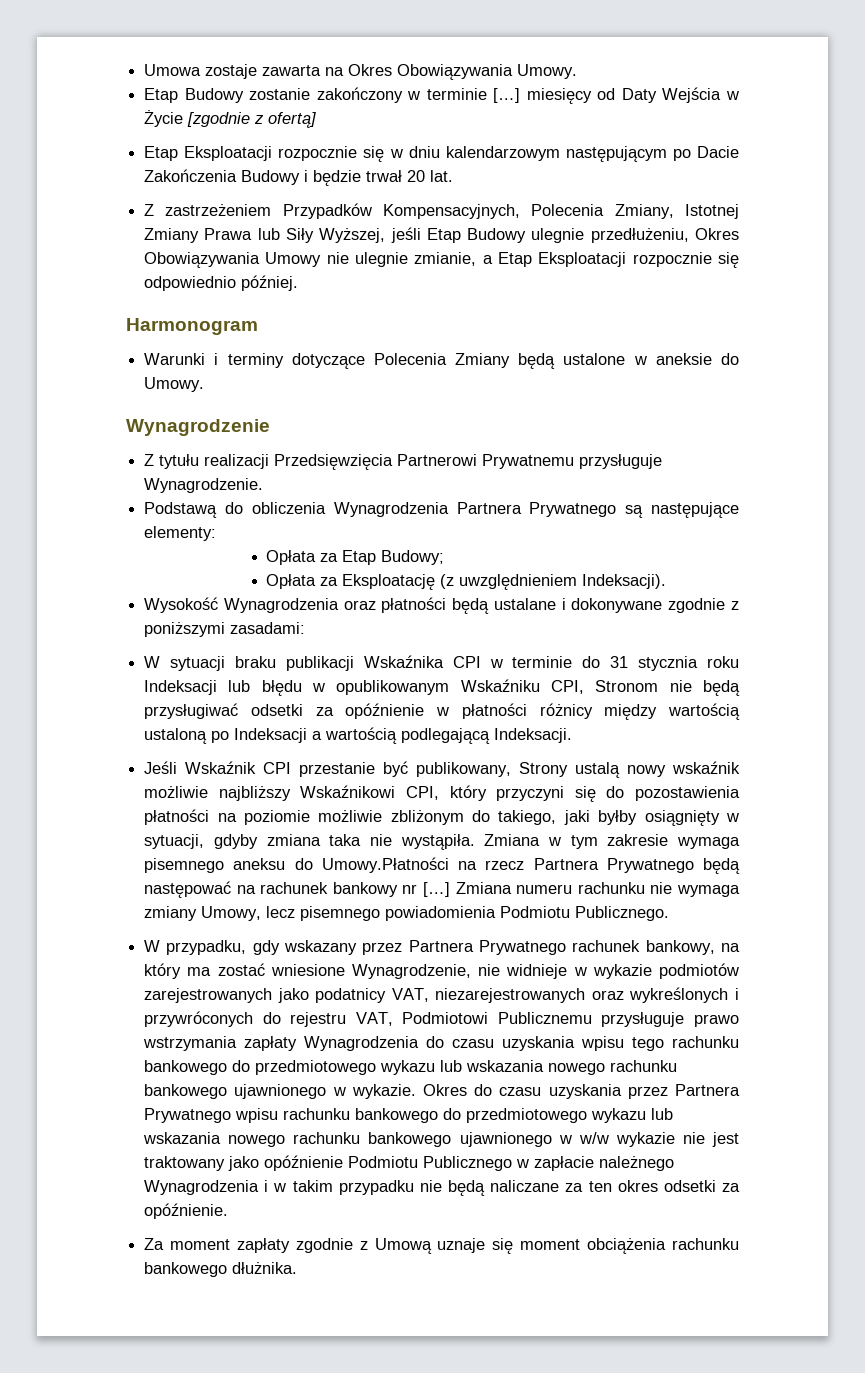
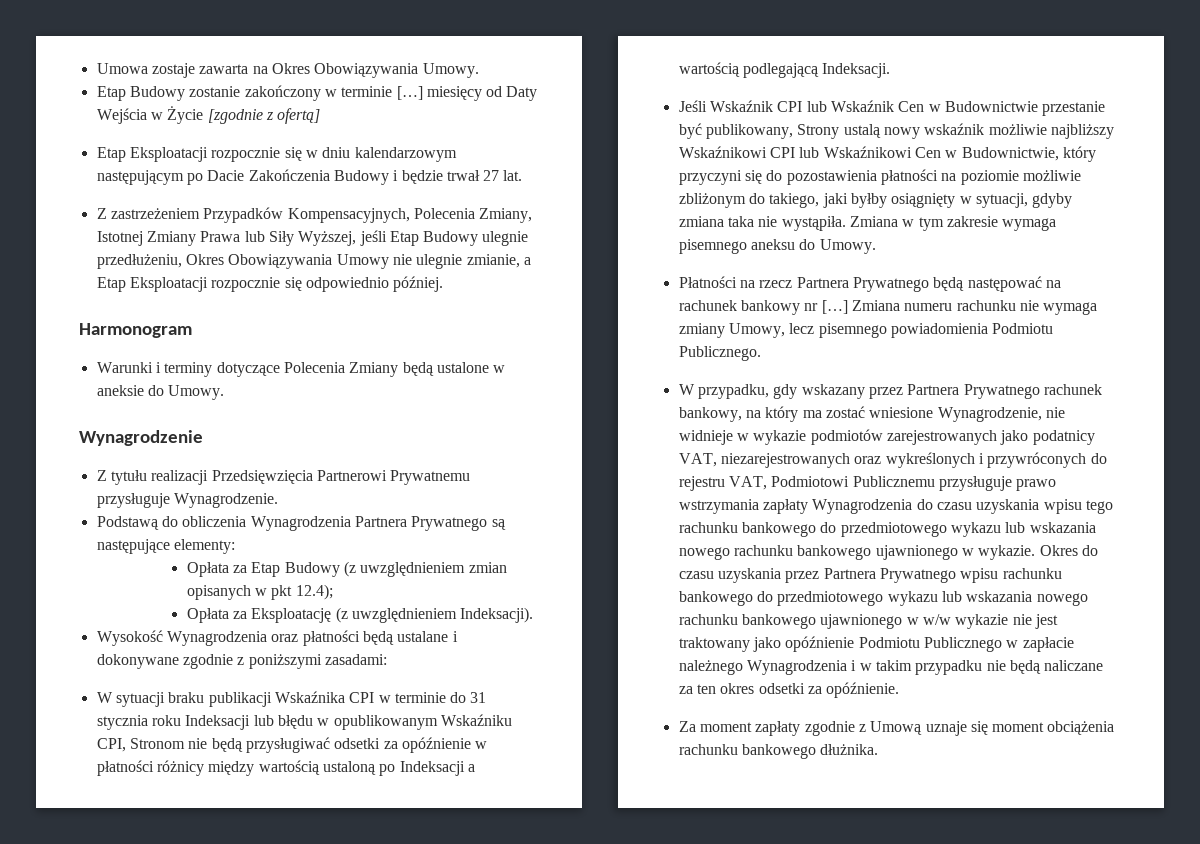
[407,170,426,182] 20 -> [483,170,500,181] 27
[381,550,445,565] Budowy; -> [284,561,507,577] [186,584,333,600] Budowy (z uwzględnieniem zmian opisanych w pkt 12.4);
(292, 768) none -> [806,100,1038,112] lub Wskaźnik Cen w Budownictwie
[405,786,439,800] CPI, -> [769,146,1059,161] CPI lub Wskaźnikowi Cen w Budownictwie,
[321,857,449,873] Umowy.Płatności -> [819,239,876,254] [678,276,737,288] Umowy. // Płatności

